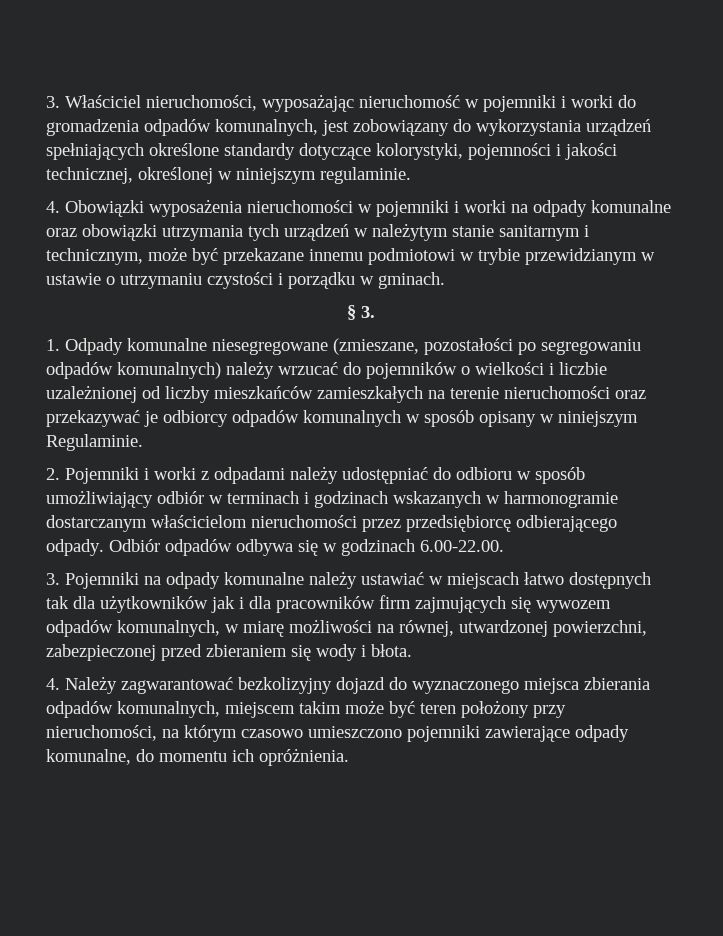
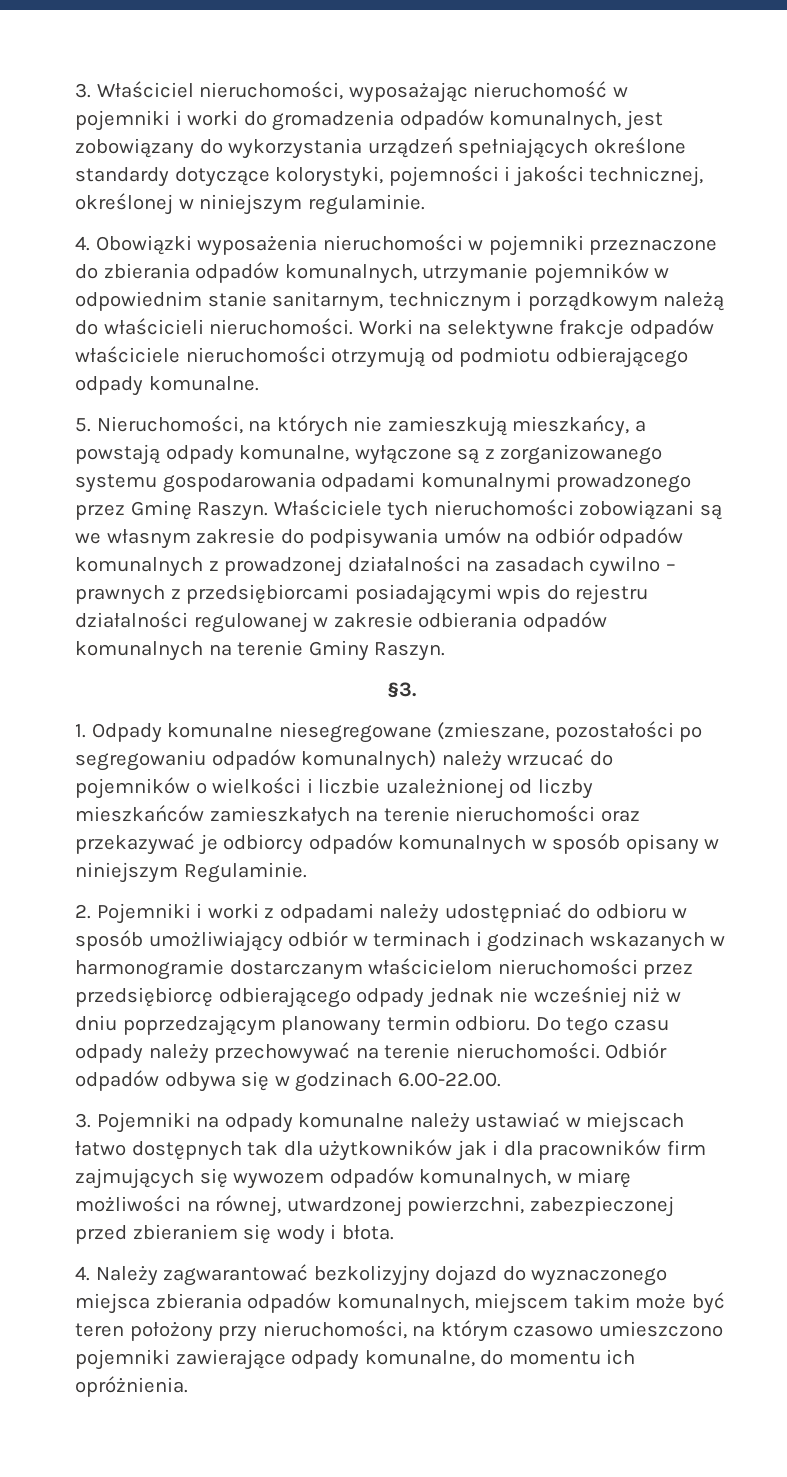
[454,200,671,217] [46,223,589,241] [46,247,655,265] [46,272,445,289] [346,305,375,320] i worki na odpady komunalne oraz obowiązki utrzymania tych urządzeń w należytym stanie sanitarnym i technicznym, może być przekazane innemu podmiotowi w trybie przewidzianym w ustawie o utrzymaniu czystości i porządku w gminach. // § 3. -> [589,239,718,255] [75,262,670,284] [75,291,725,312] [75,318,714,340] [75,346,688,368] [75,376,259,396] [75,415,646,437] [75,444,663,465] [75,472,692,493] [75,499,722,521] [75,527,684,549] [75,555,676,577] [75,584,649,605] [75,611,607,633] [75,640,446,661] [386,682,416,698] przeznaczone do zbierania odpadów komunalnych, utrzymanie pojemników w odpowiednim stanie sanitarnym, technicznym i porządkowym należą do właścicieli nieruchomości. Worki na selektywne frakcje odpadów właściciele nieruchomości otrzymują od podmiotu odbierającego odpady komunalne. // 5. Nieruchomości, na których nie zamieszkują mieszkańcy, a powstają odpady komunalne, wyłączone są z zorganizowanego systemu gospodarowania odpadami komunalnymi prowadzonego przez Gminę Raszyn. Właściciele tych nieruchomości zobowiązani są we własnym zakresie do podpisywania umów na odbiór odpadów komunalnych z prowadzonej działalności na zasadach cywilno – prawnych z przedsiębiorcami posiadającymi wpis do rejestru działalności regulowanej w zakresie odbierania odpadów komunalnych na terenie Gminy Raszyn. // §3.
[46,539,104,556] odpady. -> [356,986,681,1008] [75,1015,669,1036] [75,1042,600,1064] odpady jednak nie wcześniej niż w dniu poprzedzającym planowany termin odbioru. Do tego czasu odpady należy przechowywać na terenie nieruchomości.

